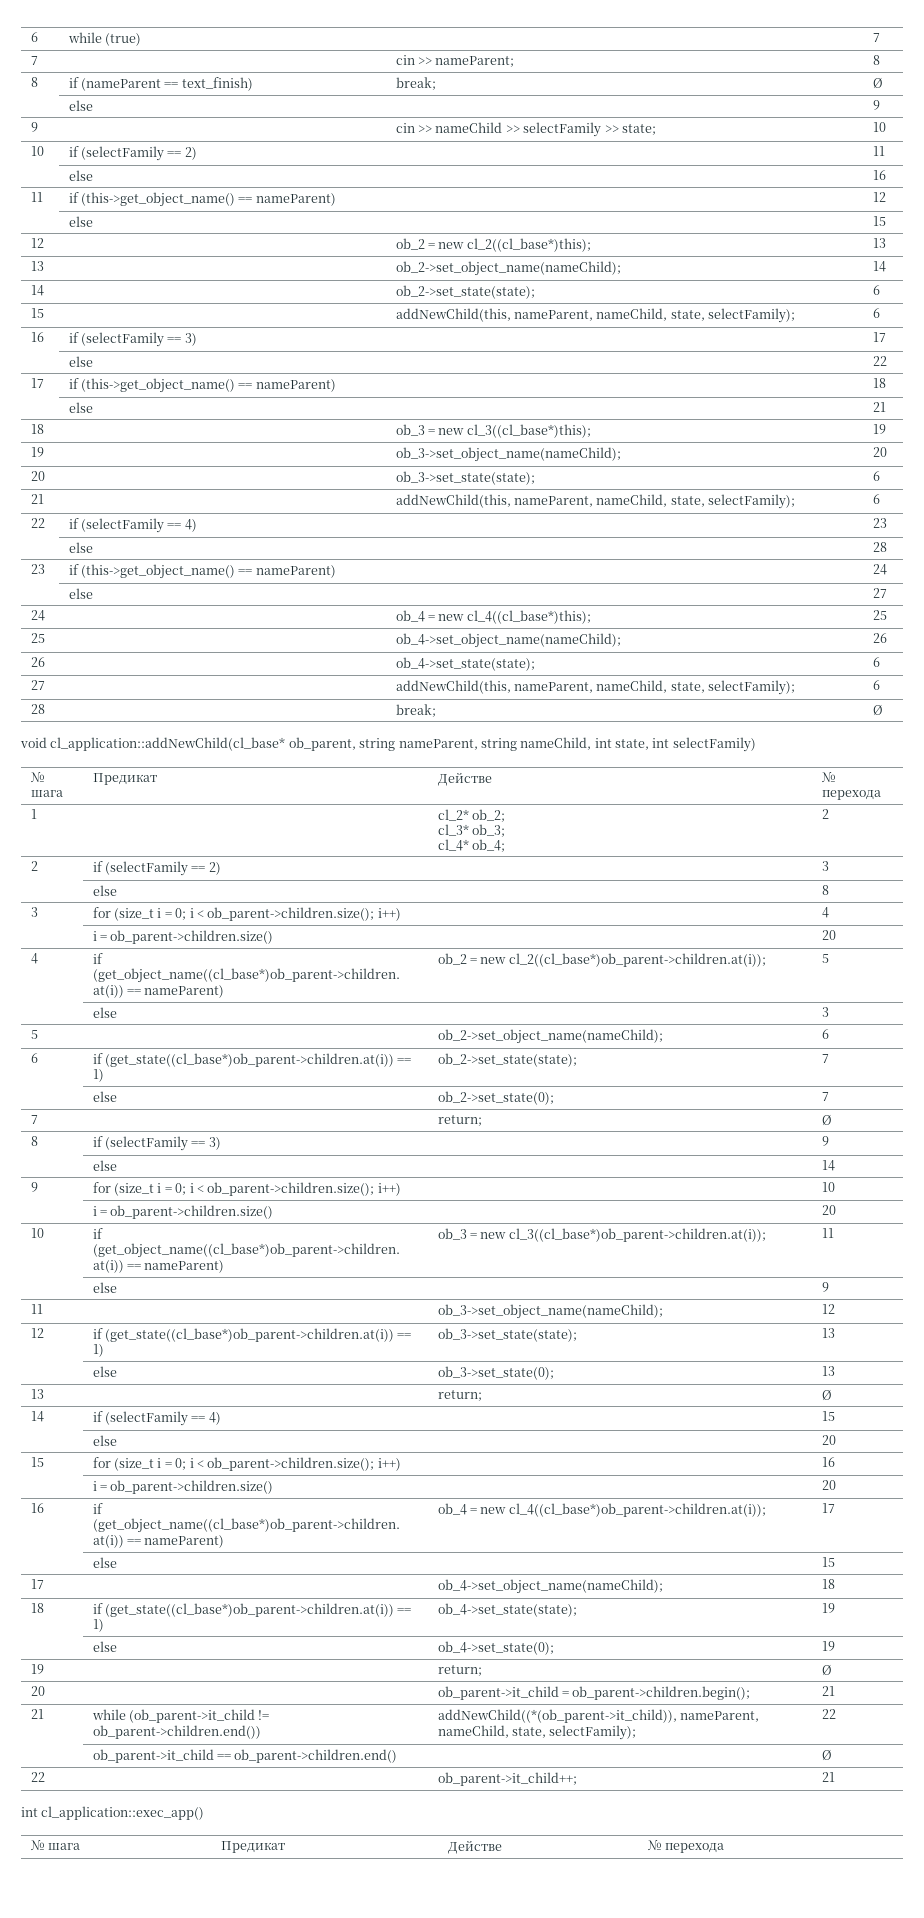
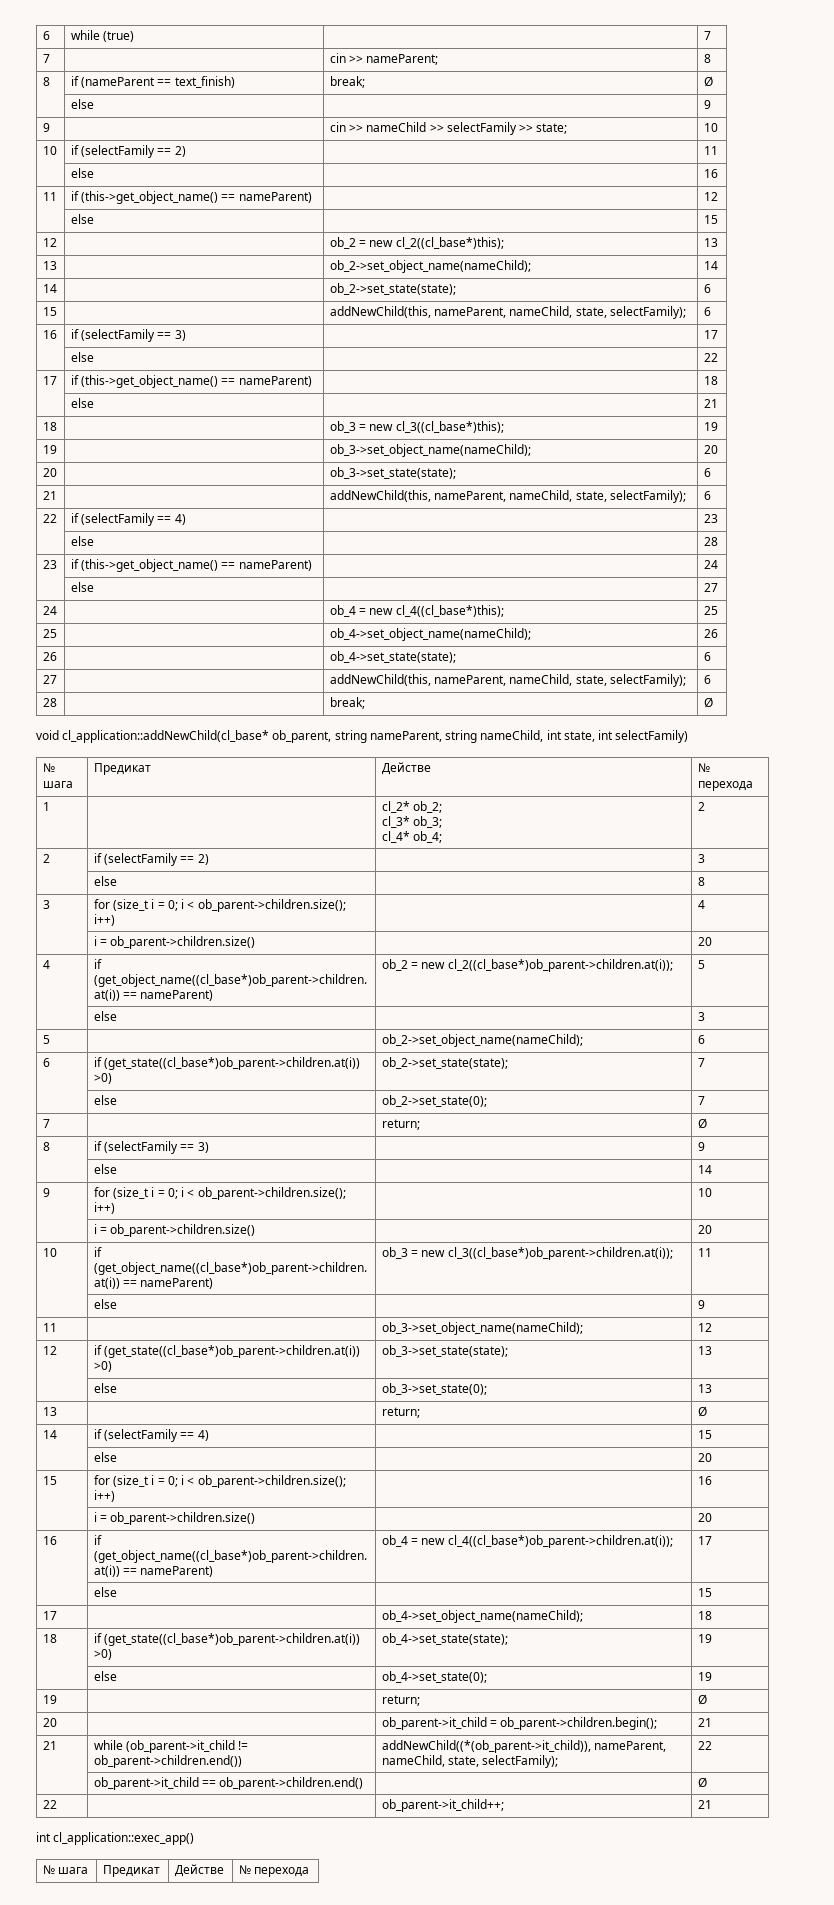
[397,1058,412,1064] [92,1069,104,1082] == 1) -> [93,1073,112,1084] >0)
[397,1333,412,1339] [92,1344,104,1357] == 1) -> [93,1361,112,1372] >0)
[397,1608,412,1614] [92,1619,104,1632] == 1) -> [93,1649,112,1660] >0)

